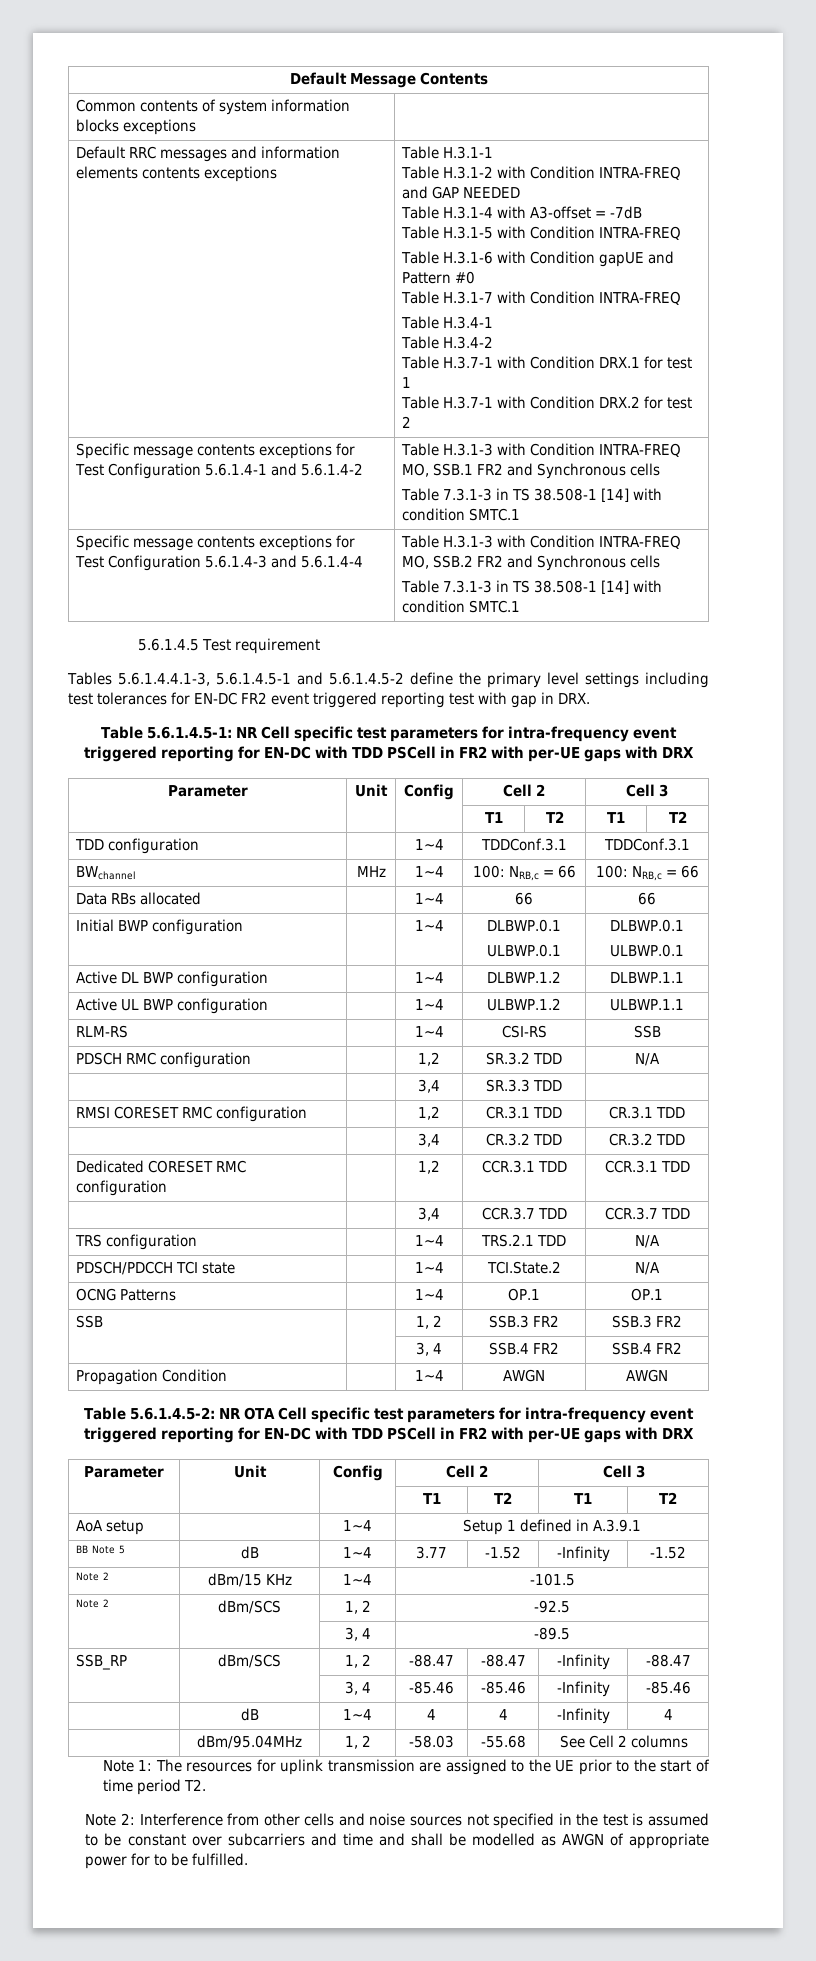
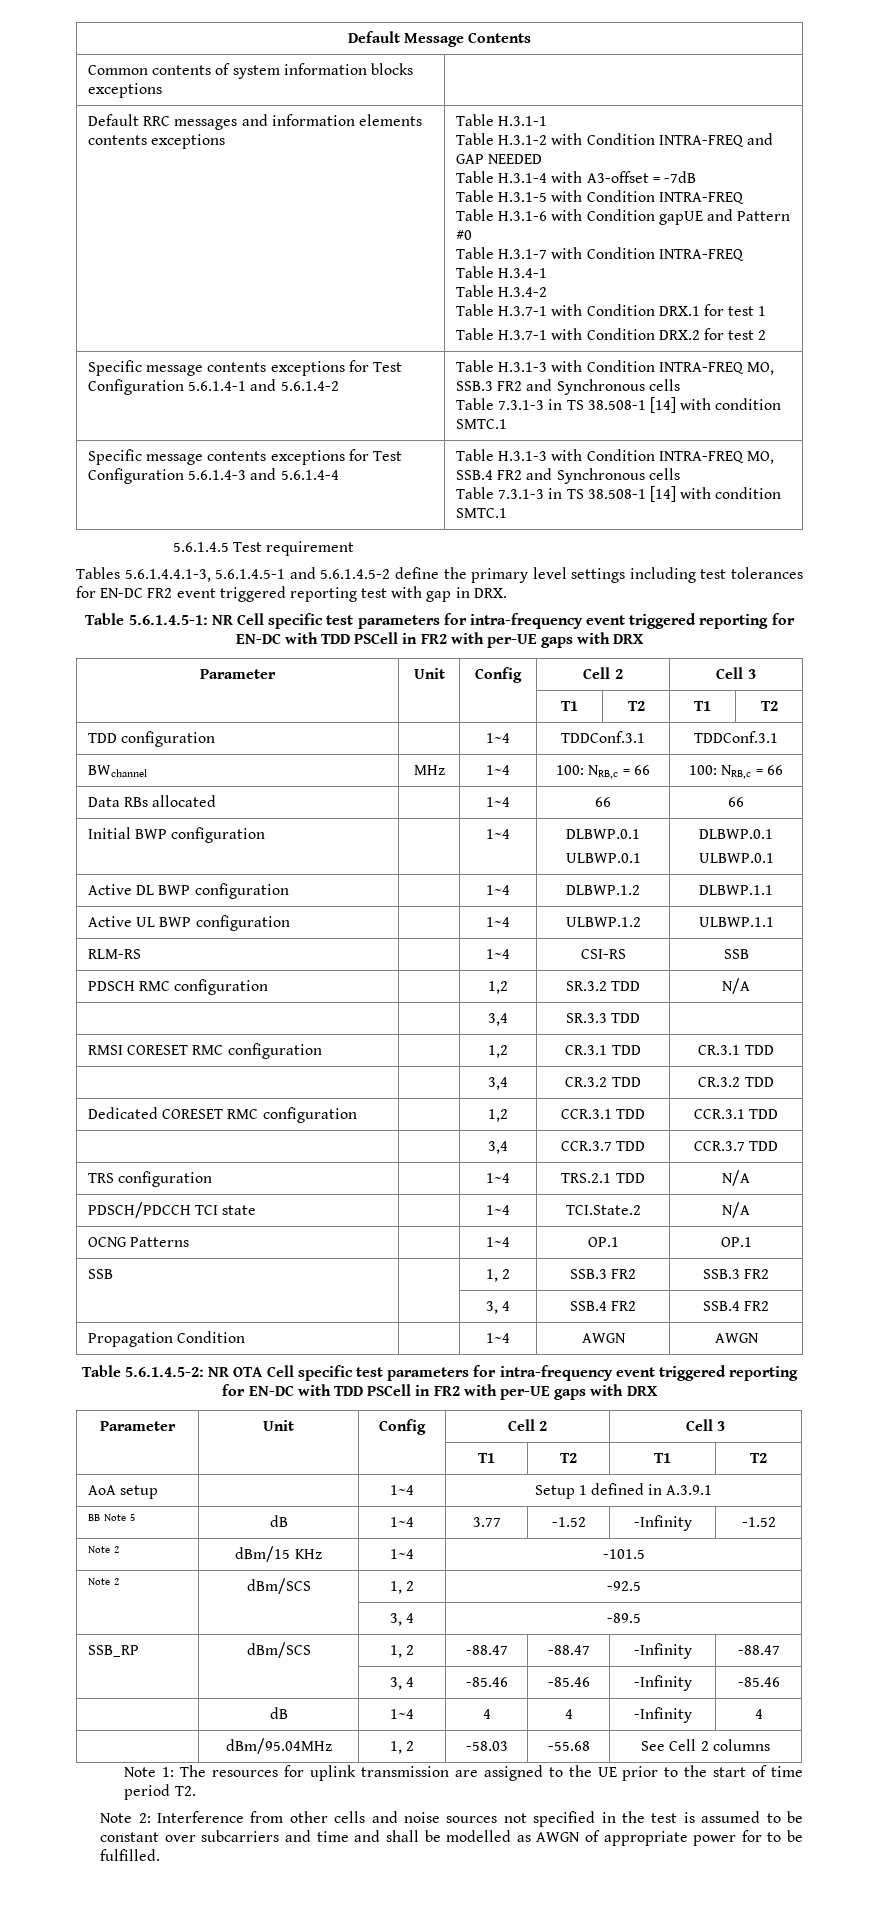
[433,463,474,476] SSB.1 -> [455,381,493,391] SSB.3
[433,555,474,568] SSB.2 -> [455,470,493,480] SSB.4

